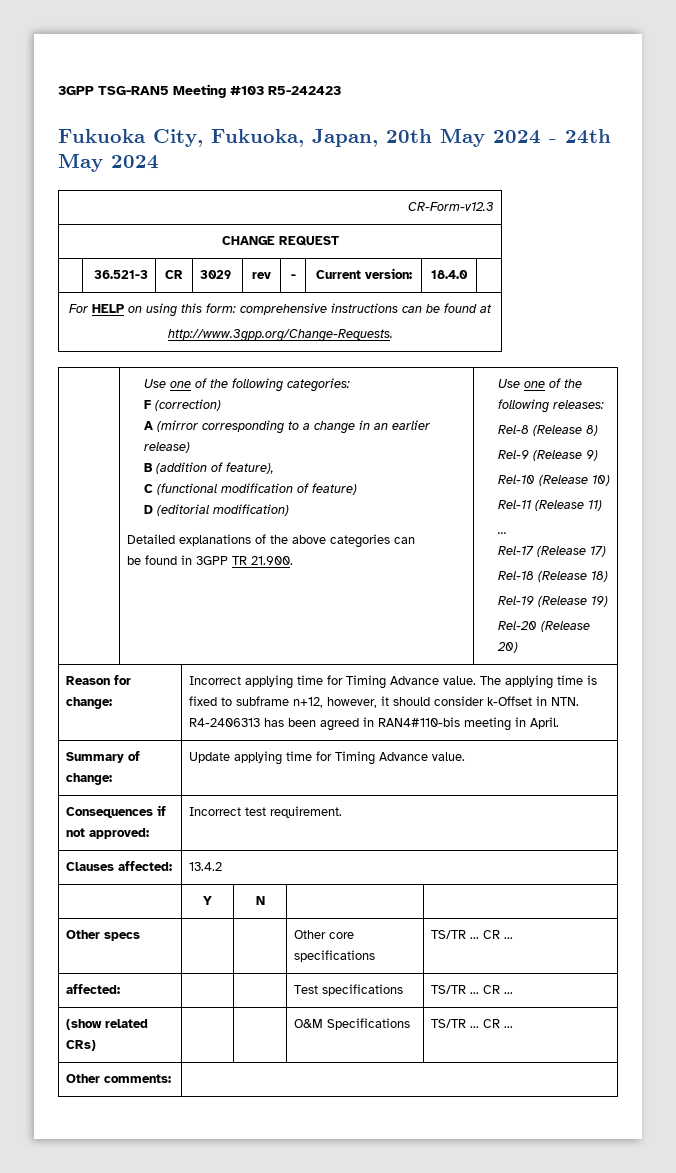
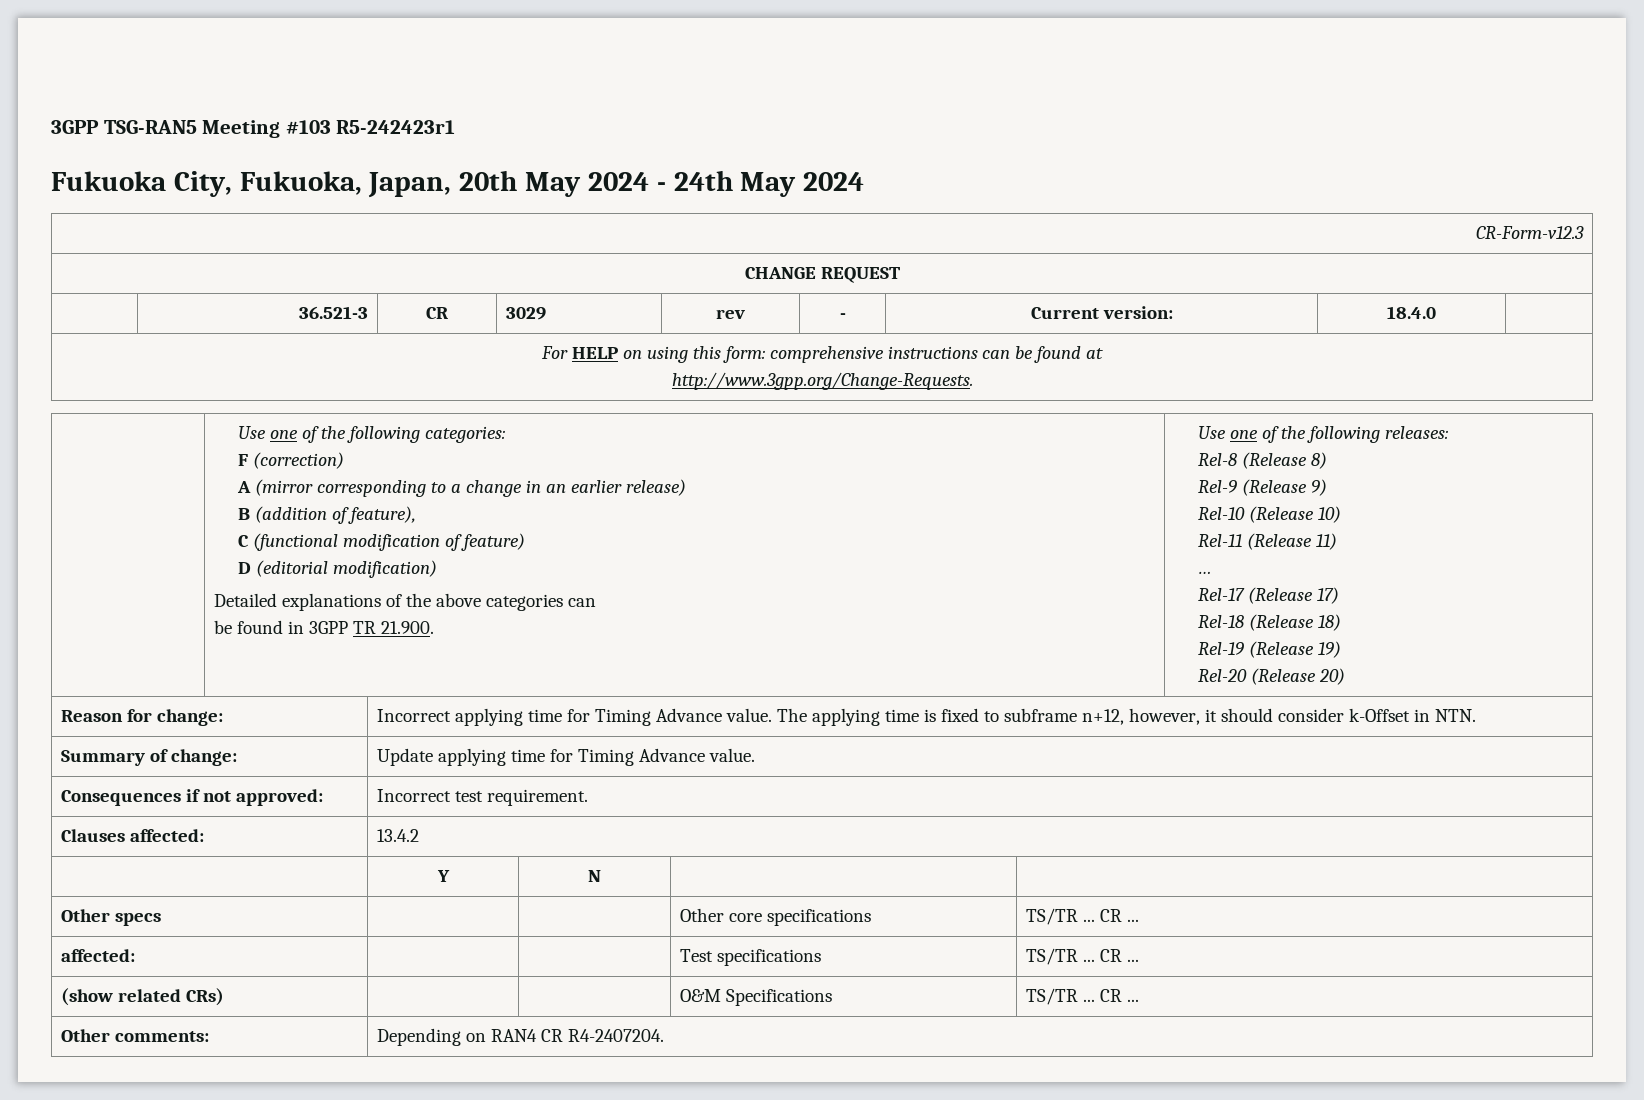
[268,86,341,95] R5-242423 -> [336,120,456,134] R5-242423r1
[189,717,560,731] R4-2406313 has been agreed in RAN4#110-bis meeting in April. -> (1477, 715) none
(172, 1078) none -> [377,1028,665,1046] Depending on RAN4 CR R4-2407204.

